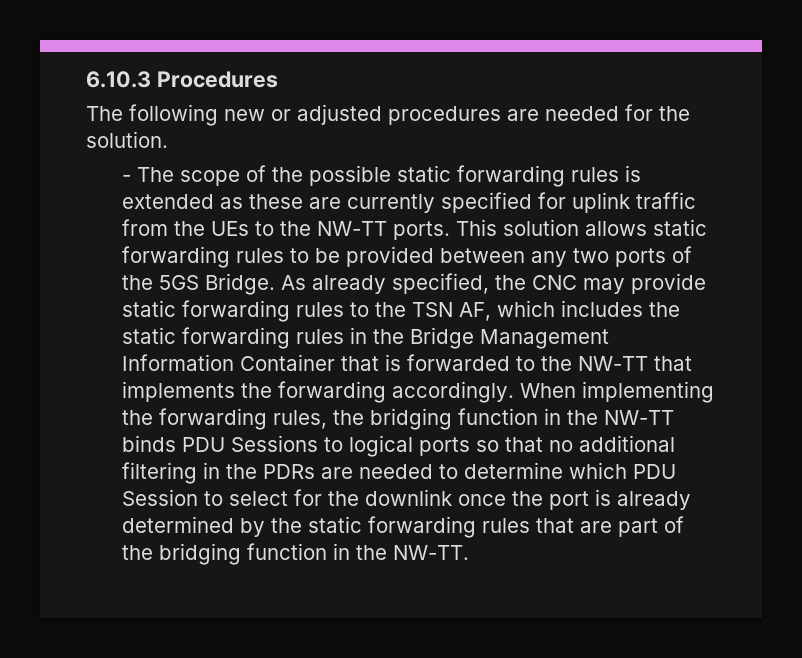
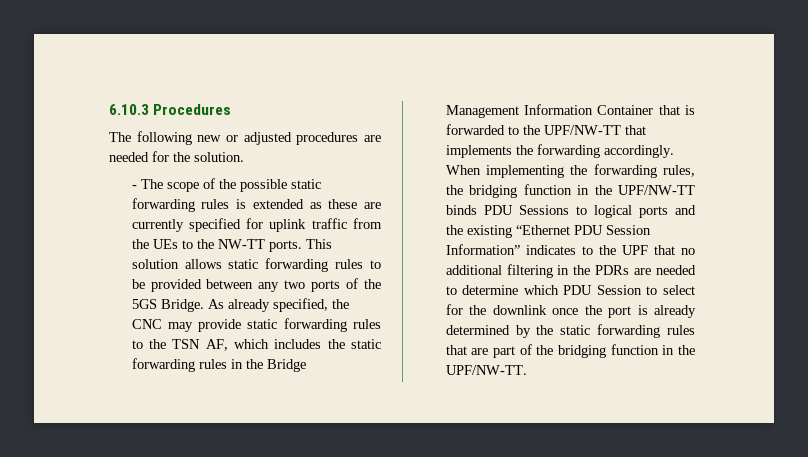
[578,356,649,371] NW-TT -> [543,125,621,135] UPF/NW-TT
[604,410,675,425] NW-TT -> [618,185,695,195] UPF/NW-TT
[476,440,500,452] so -> [675,205,696,215] [445,225,651,238] [445,244,648,255] and the existing “Ethernet PDU Session Information” indicates to the UPF
[393,545,470,560] NW-TT. -> [445,365,527,375] UPF/NW-TT.

